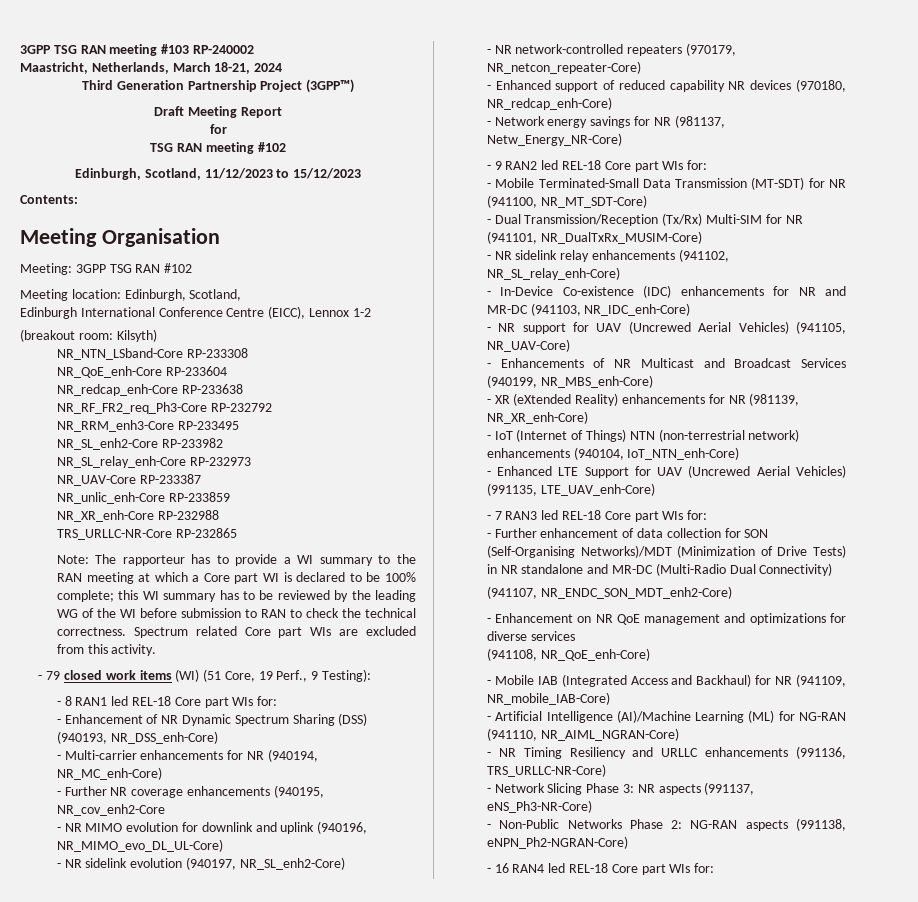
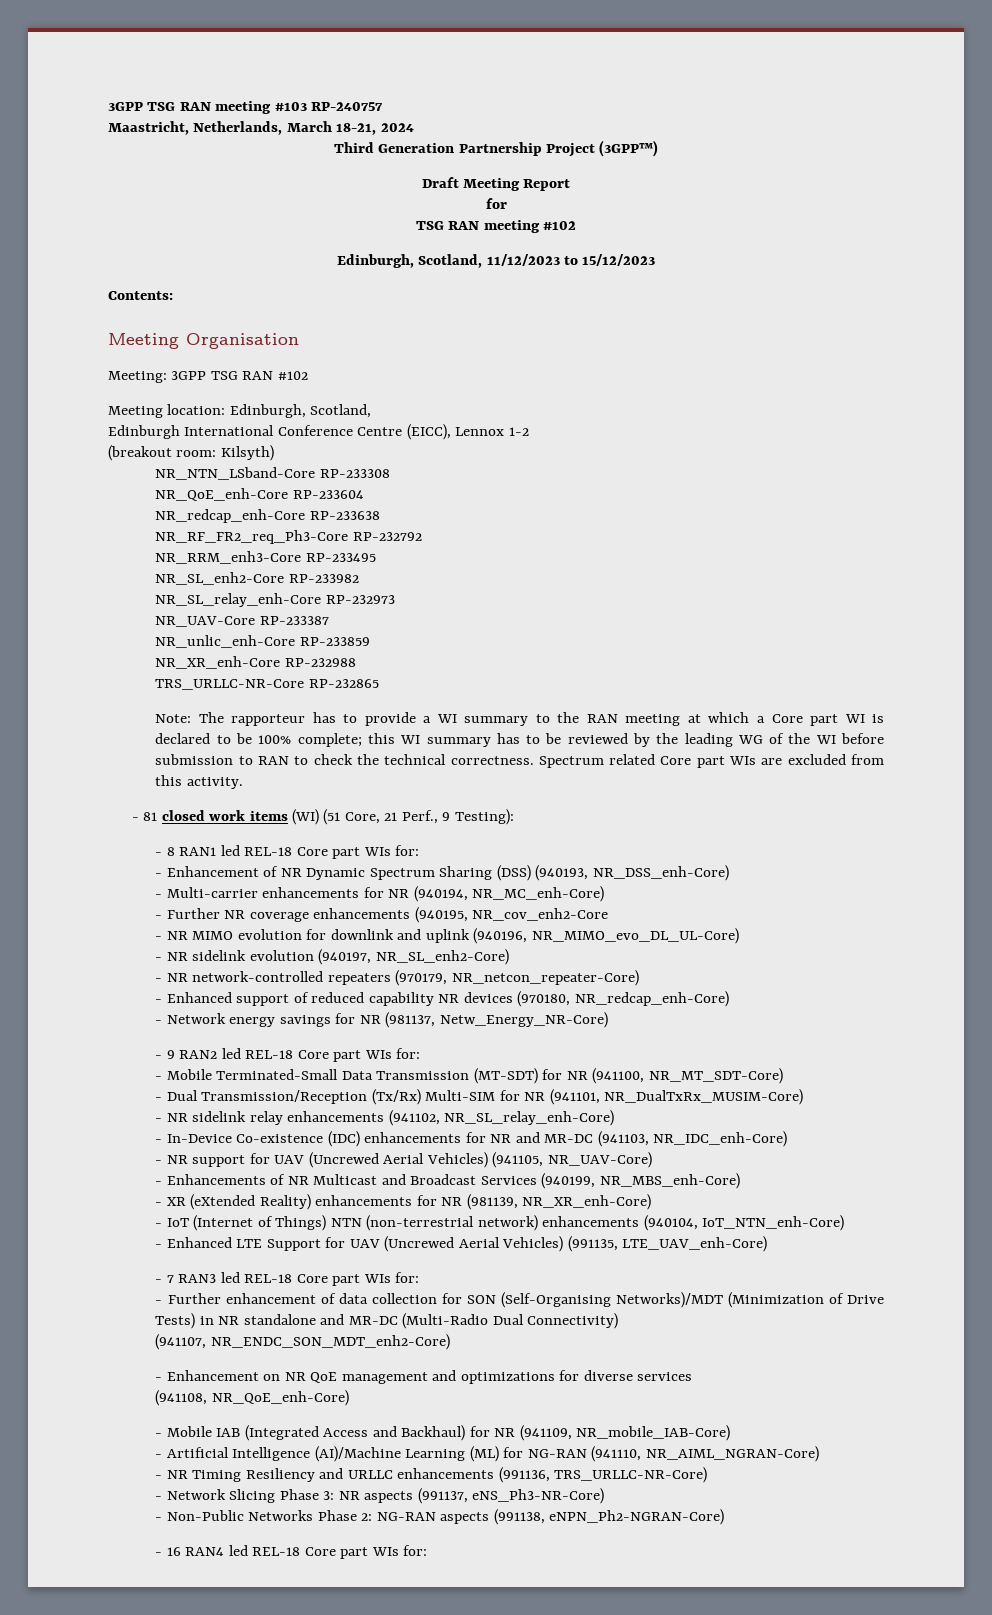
[192,45,254,54] RP-240002 -> [311,102,384,111] RP-240757
[46,671,61,680] 79 -> [143,812,158,821] 81
[258,671,273,680] 19 -> [384,812,398,821] 21

